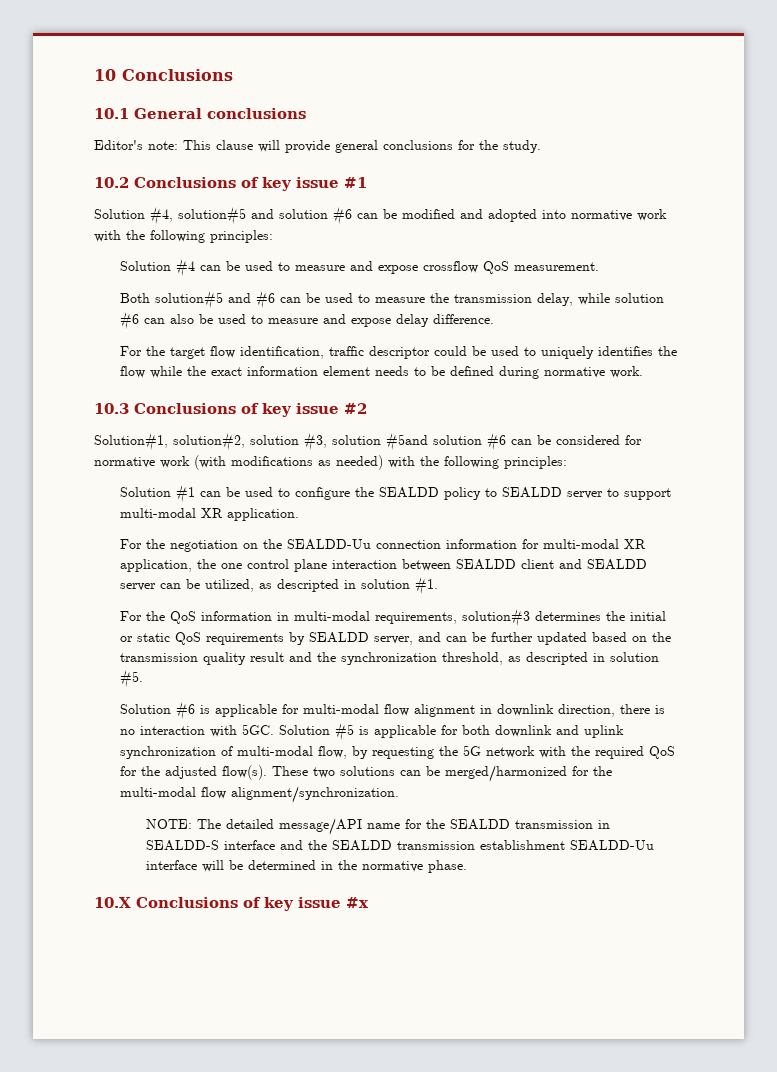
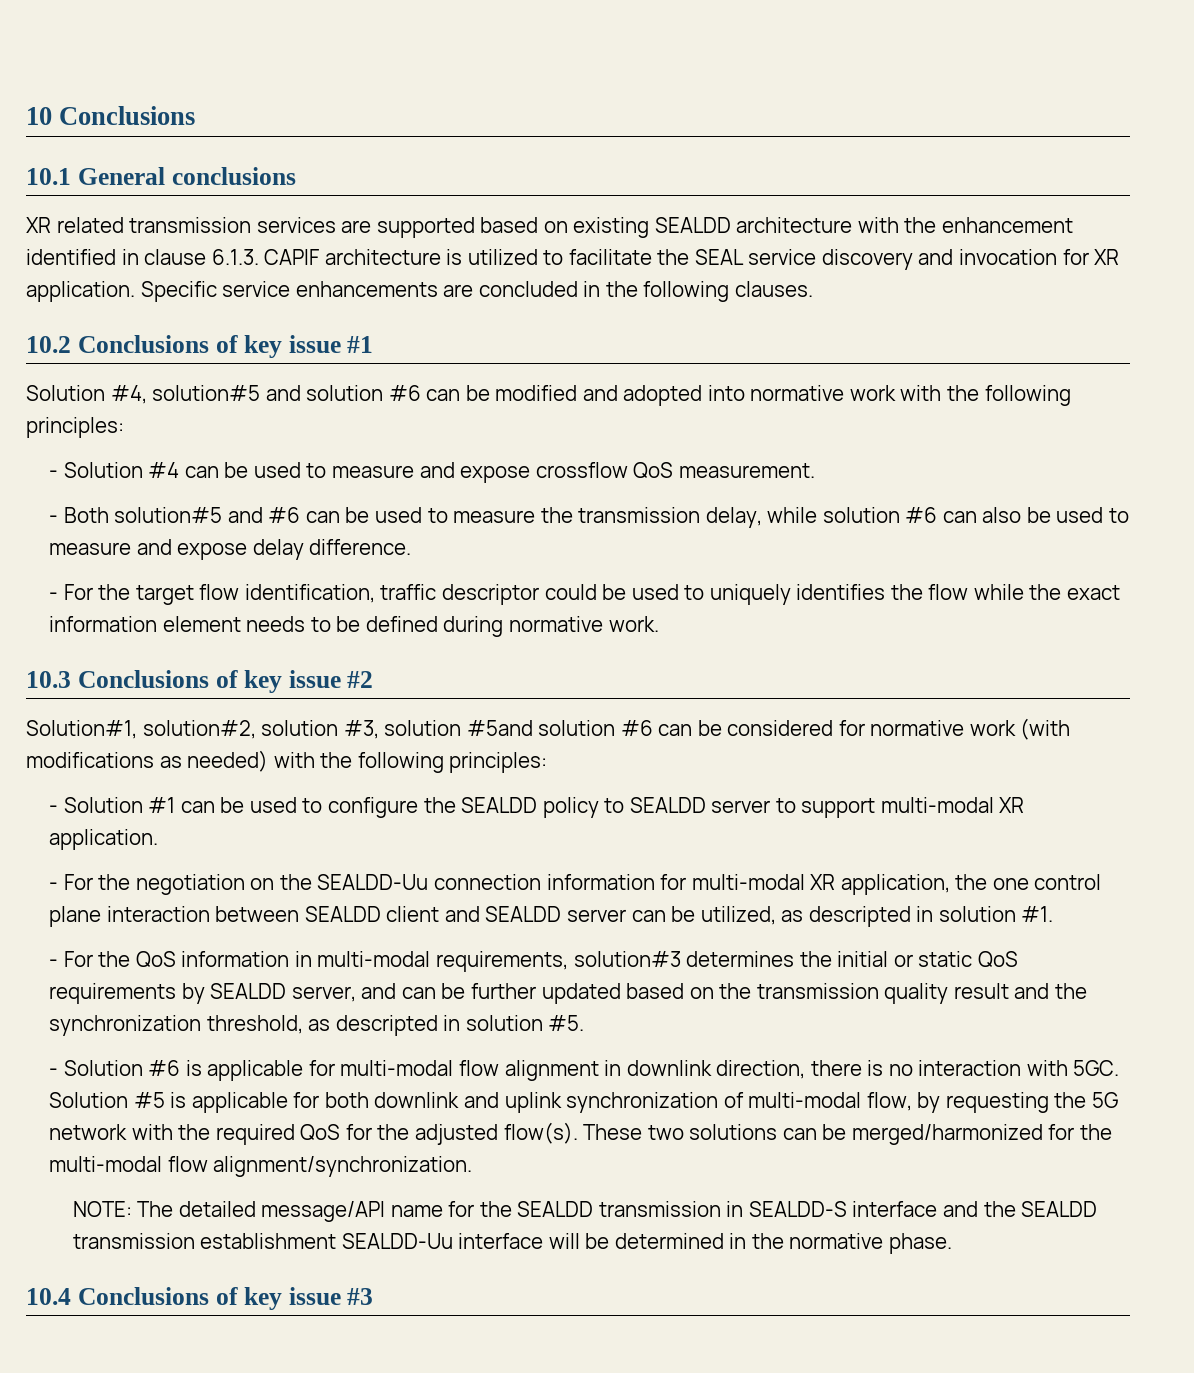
[94,140,541,153] Editor's note: This clause will provide general conclusions for the study. -> [26,217,1073,238] [26,249,1120,270] [26,281,813,302] XR related transmission services are supported based on existing SEALDD architecture with the enhancement identified in clause 6.1.3. CAPIF architecture is utilized to facilitate the SEAL service discovery and invocation for XR application. Specific service enhancements are concluded in the following clauses.
(273, 236) none -> [49,470,59,478] -
(600, 266) none -> [49,515,59,523] -
(495, 319) none -> [49,592,59,600] -
(567, 462) none -> [49,805,59,813] -
(300, 514) none -> [49,882,59,890] -
(439, 586) none -> [49,959,59,967] -
(144, 679) none -> [49,1068,59,1076] -
[94,897,369,911] 10.X Conclusions of key issue #x -> [26,1287,374,1310] 10.4 Conclusions of key issue #3

